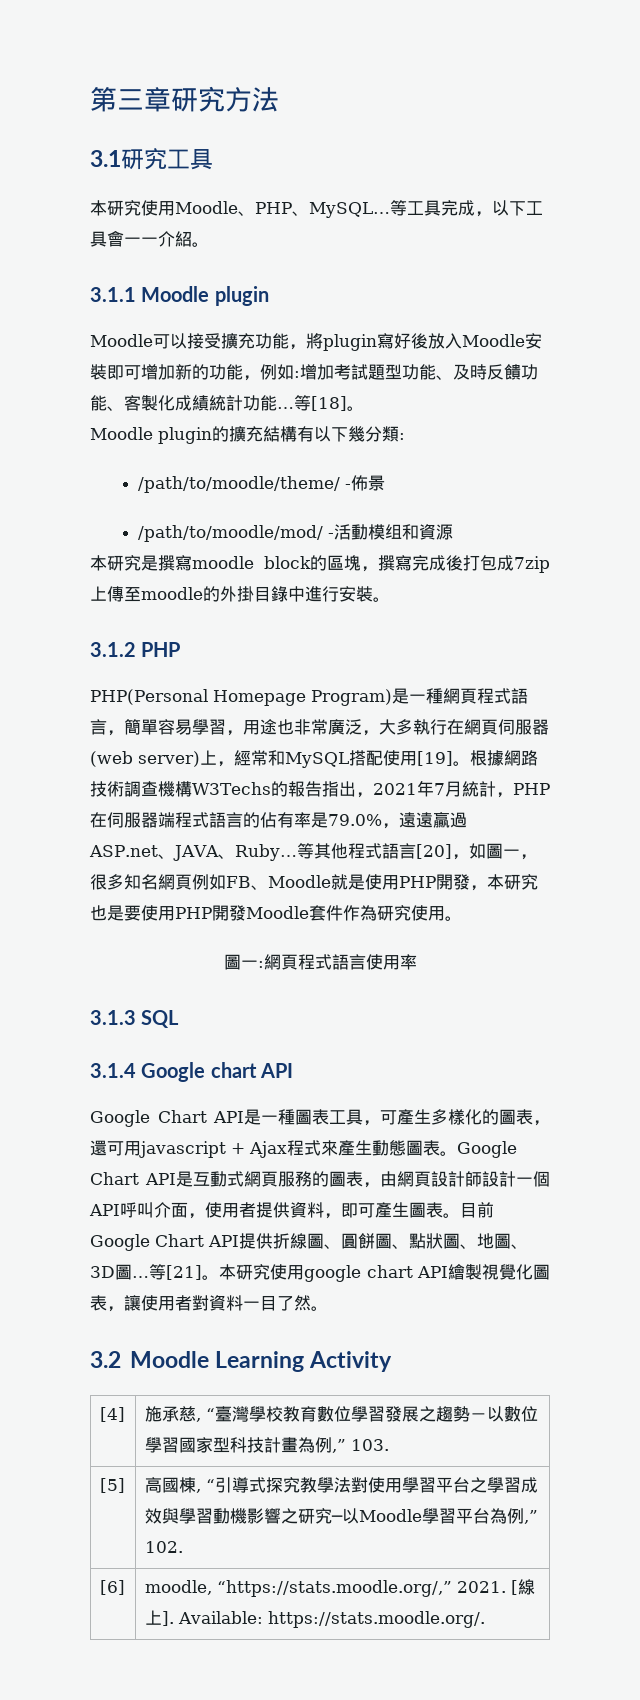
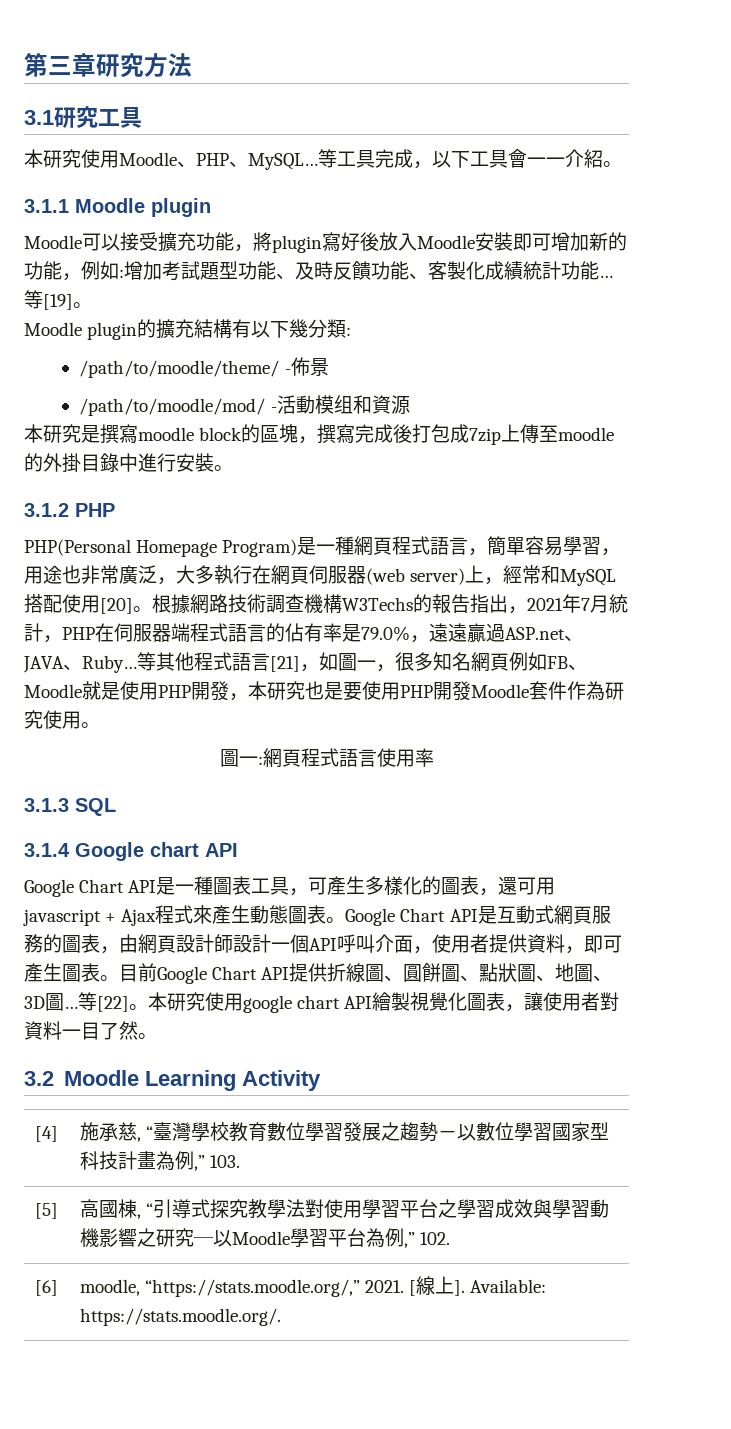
[311,396,347,411] [18] -> [43,294,73,310] [19]
[417,751,453,766] [19] -> [100,598,133,614] [20]
[415,844,452,859] [20] -> [270,656,300,672] [21]
[166,1265,202,1280] [21] -> [97,996,129,1012] [22]

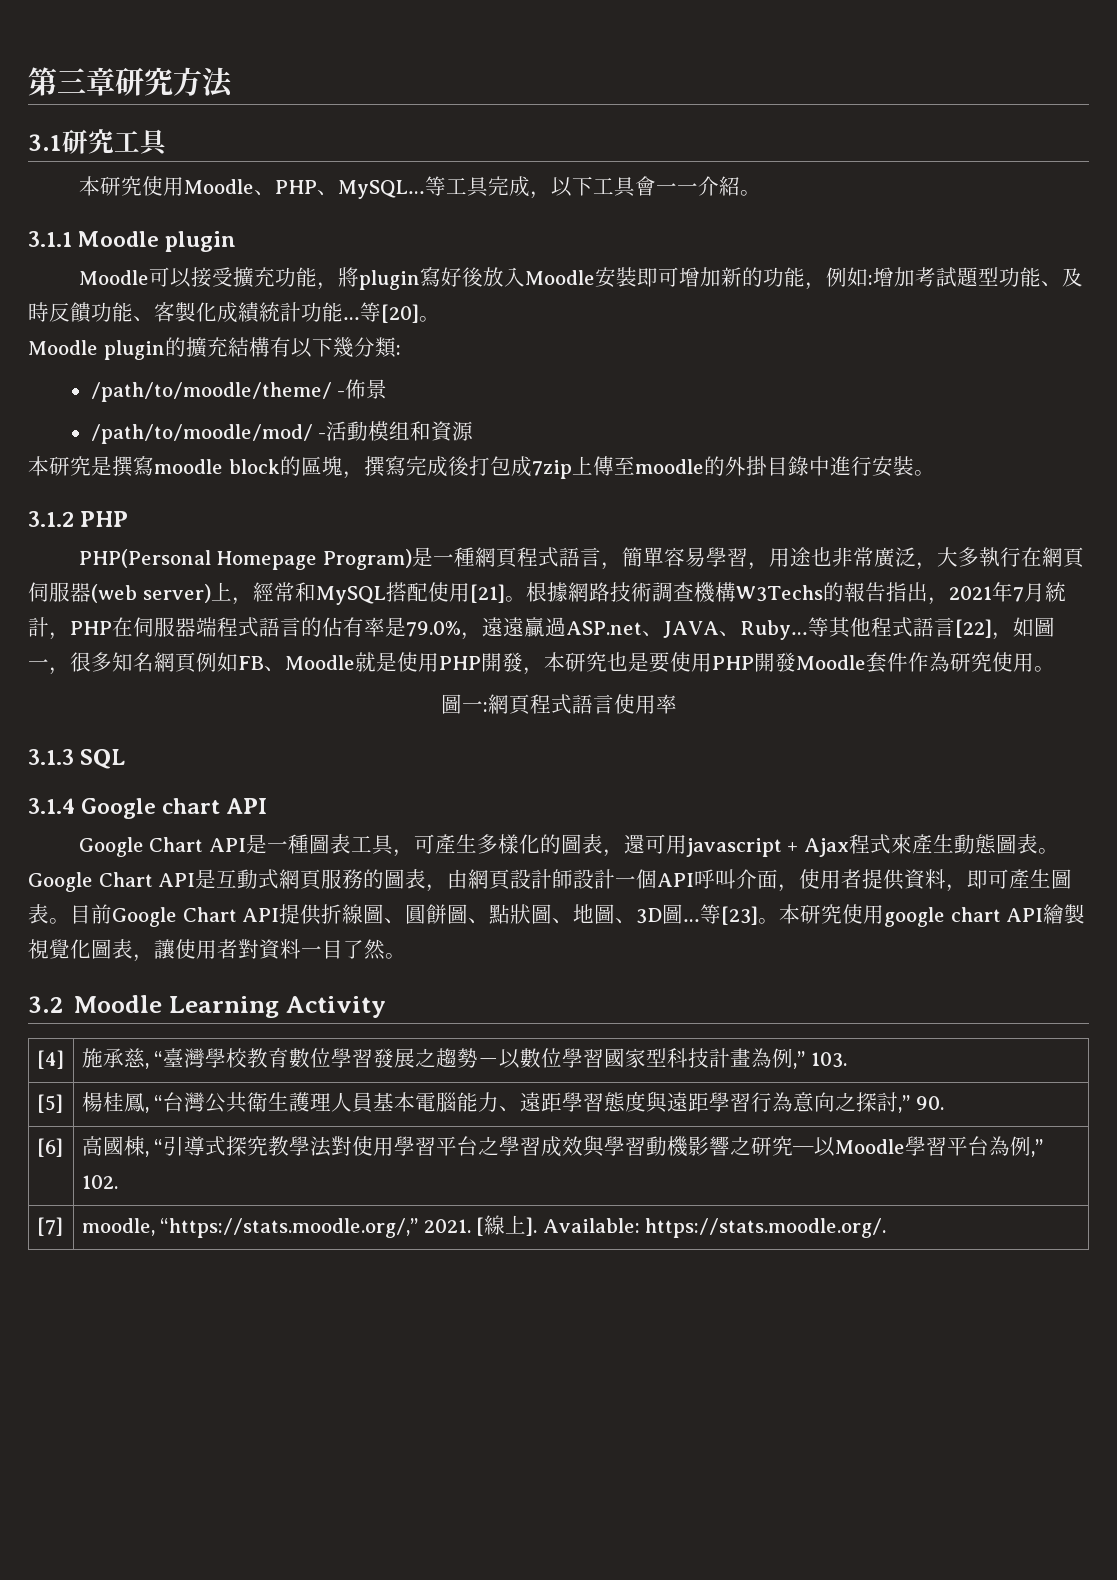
[43,294,73,310] [19] -> [381,304,419,323] [20]
[100,598,133,614] [20] -> [469,584,505,603] [21]
[270,656,300,672] [21] -> [954,619,992,638] [22]
[97,996,129,1012] [22] -> [721,906,759,925] [23]
(58, 1211) none -> [81,1091,944,1113] [36,1138,63,1157] | 楊桂鳳, “台灣公共衛生護理人員基本電腦能力、遠距學習態度與遠距學習行為意向之探討,” 90. // [6]
[34,1280,58,1296] [6] -> [36,1217,63,1236] [7]

